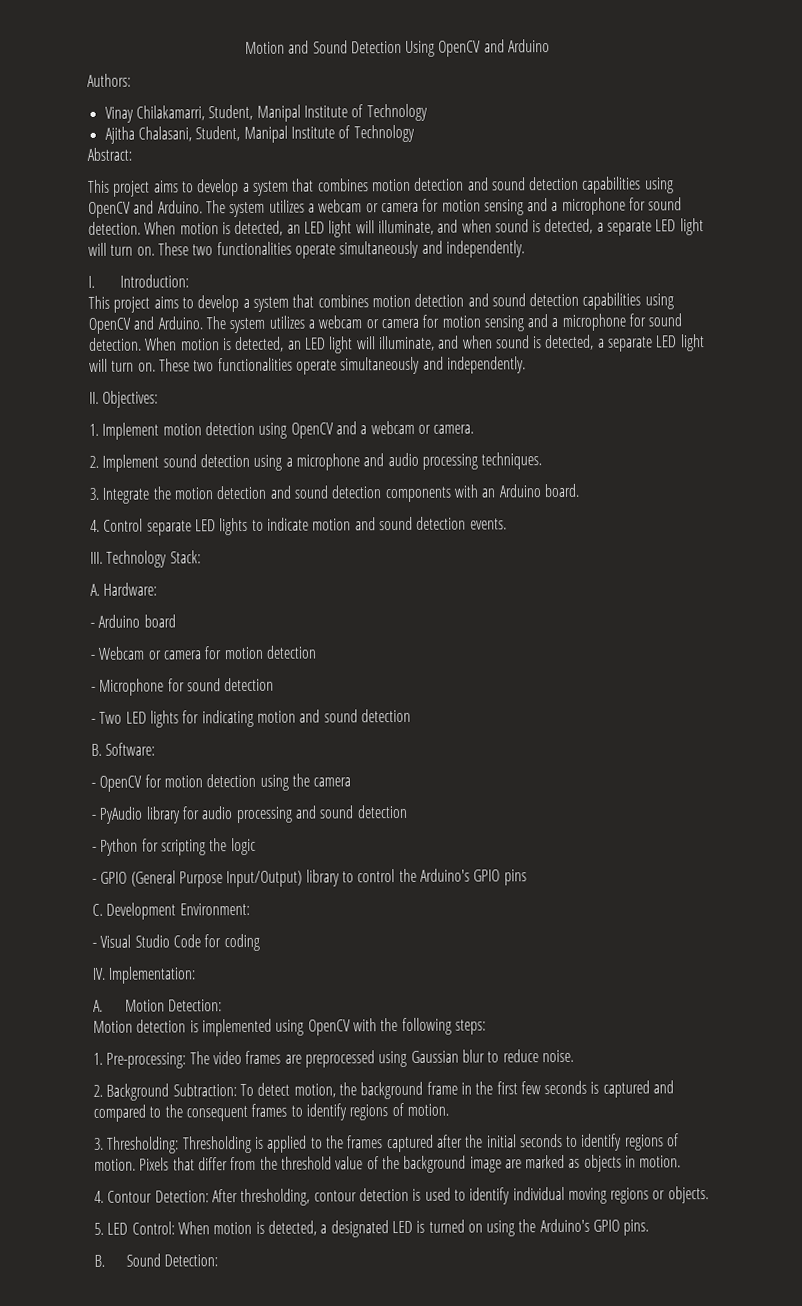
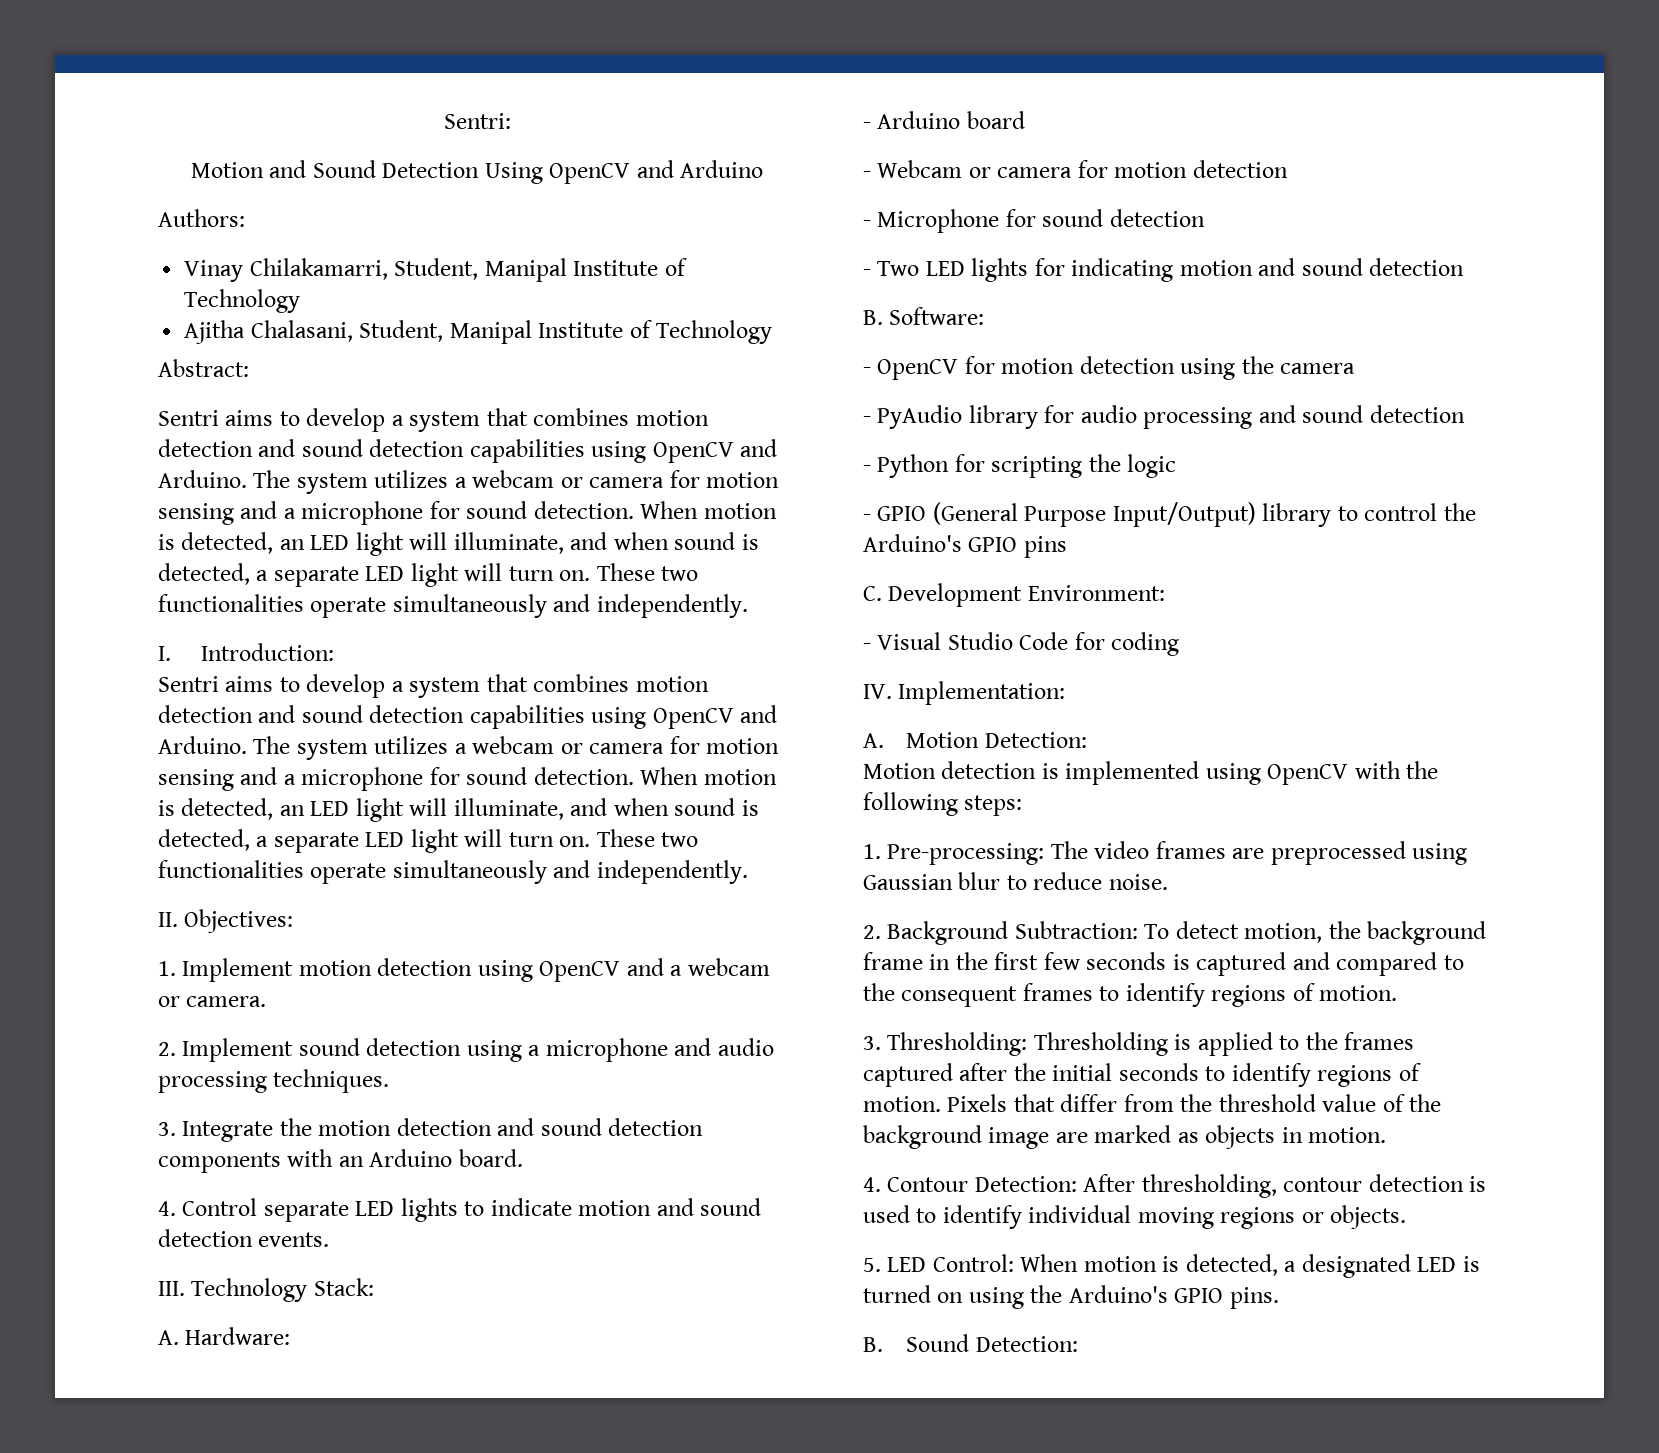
(244, 47) none -> [443,113,511,129] Sentri: //
[88,179,151,197] This project -> [158,410,219,426] Sentri
[88,295,151,313] This project -> [158,676,219,692] Sentri

